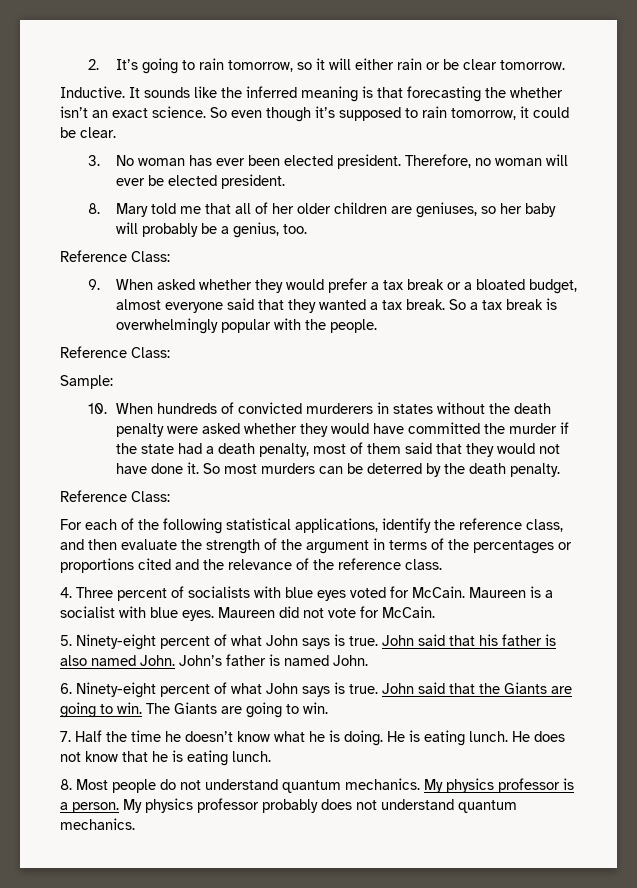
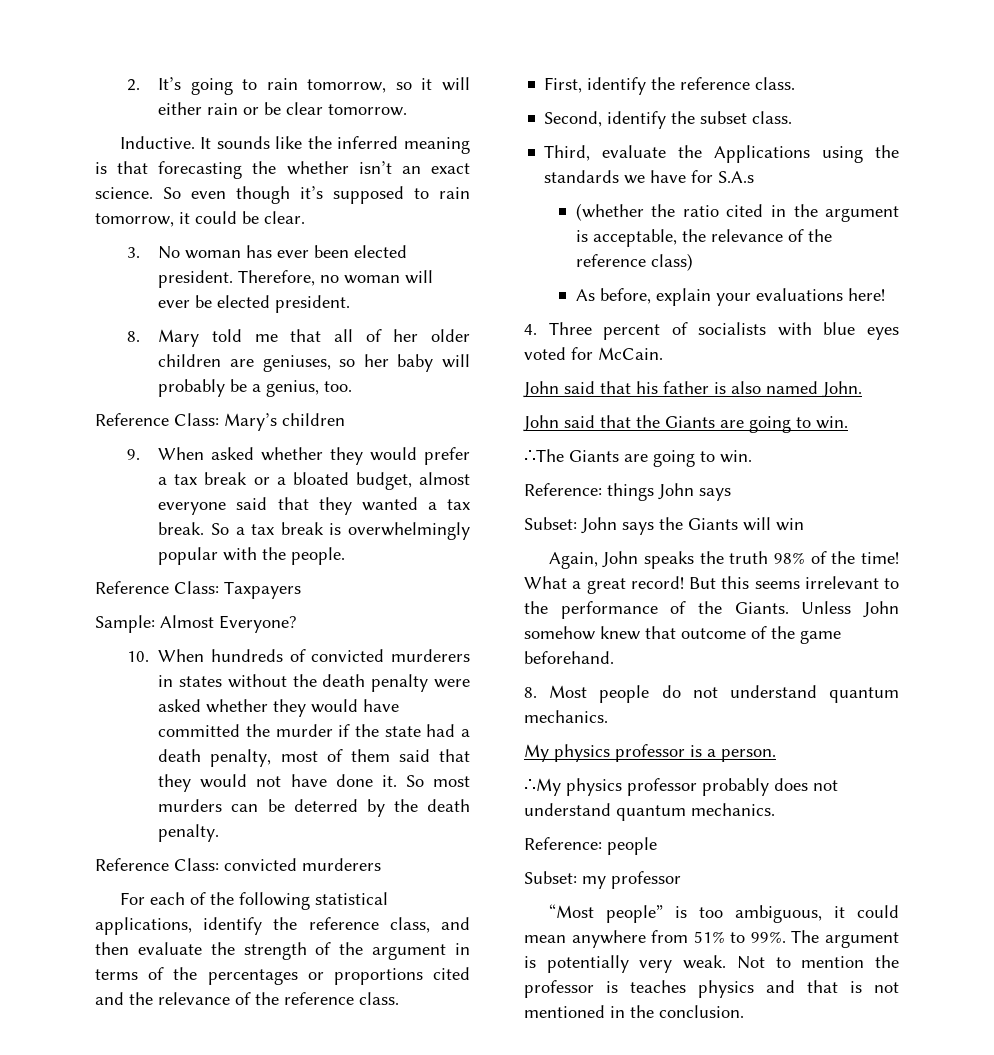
(170, 256) none -> [224,413,345,431] Mary’s children
(170, 352) none -> [224,581,301,599] Taxpayers
(113, 382) none -> [160,615,297,633] Almost Everyone?
(170, 496) none -> [224,858,381,871] convicted murderers
(442, 564) none -> [544,77,796,95] [544,111,793,129] [544,145,899,163] [544,170,755,184] [575,203,899,222] [575,229,832,247] [575,253,693,271] [575,288,885,306] // First, identify the reference class. // Second, identify the subset class. // Third, evaluate the Applications using the standards we have for S.A.s // (whether the ratio cited in the argument is acceptable, the relevance of the reference class) // As before, explain your evaluations here!
[469,586,553,598] [60,606,435,621] [60,634,378,650] Maureen is a socialist with blue eyes. Maureen did not vote for McCain. // 5. Ninety-eight percent of what John says is true. -> (663, 353) //
[179,654,368,666] [60,682,378,698] John’s father is named John. // 6. Ninety-eight percent of what John says is true. -> (862, 389) //
[146,702,328,718] [60,730,565,746] [60,750,271,766] The Giants are going to win. // 7. Half the time he doesn’t know what he is doing. He is eating lunch. He does not know that he is eating lunch. -> [524,449,752,467] [524,483,731,501] [524,517,804,535] [548,551,899,569] [524,576,899,594] [524,601,899,619] [524,626,841,644] [524,651,614,664] // ∴The Giants are going to win. // Reference: things John says // Subset: John says the Giants will win // Again, John speaks the truth 98% of the time! What a great record! But this seems irrelevant to the performance of the Giants. Unless John somehow knew that outcome of the game beforehand.
(420, 784) none -> (608, 716) //
[123,799,142,813] My -> [524,778,561,796] // ∴My
(135, 824) none -> [524,837,657,855] [524,871,681,889] [548,904,899,923] [524,930,899,948] [524,955,899,973] [524,980,899,998] [524,1005,744,1018] // Reference: people // Subset: my professor // “Most people” is too ambiguous, it could mean anywhere from 51% to 99%. The argument is potentially very weak. Not to mention the professor is teaches physics and that is not mentioned in the conclusion.

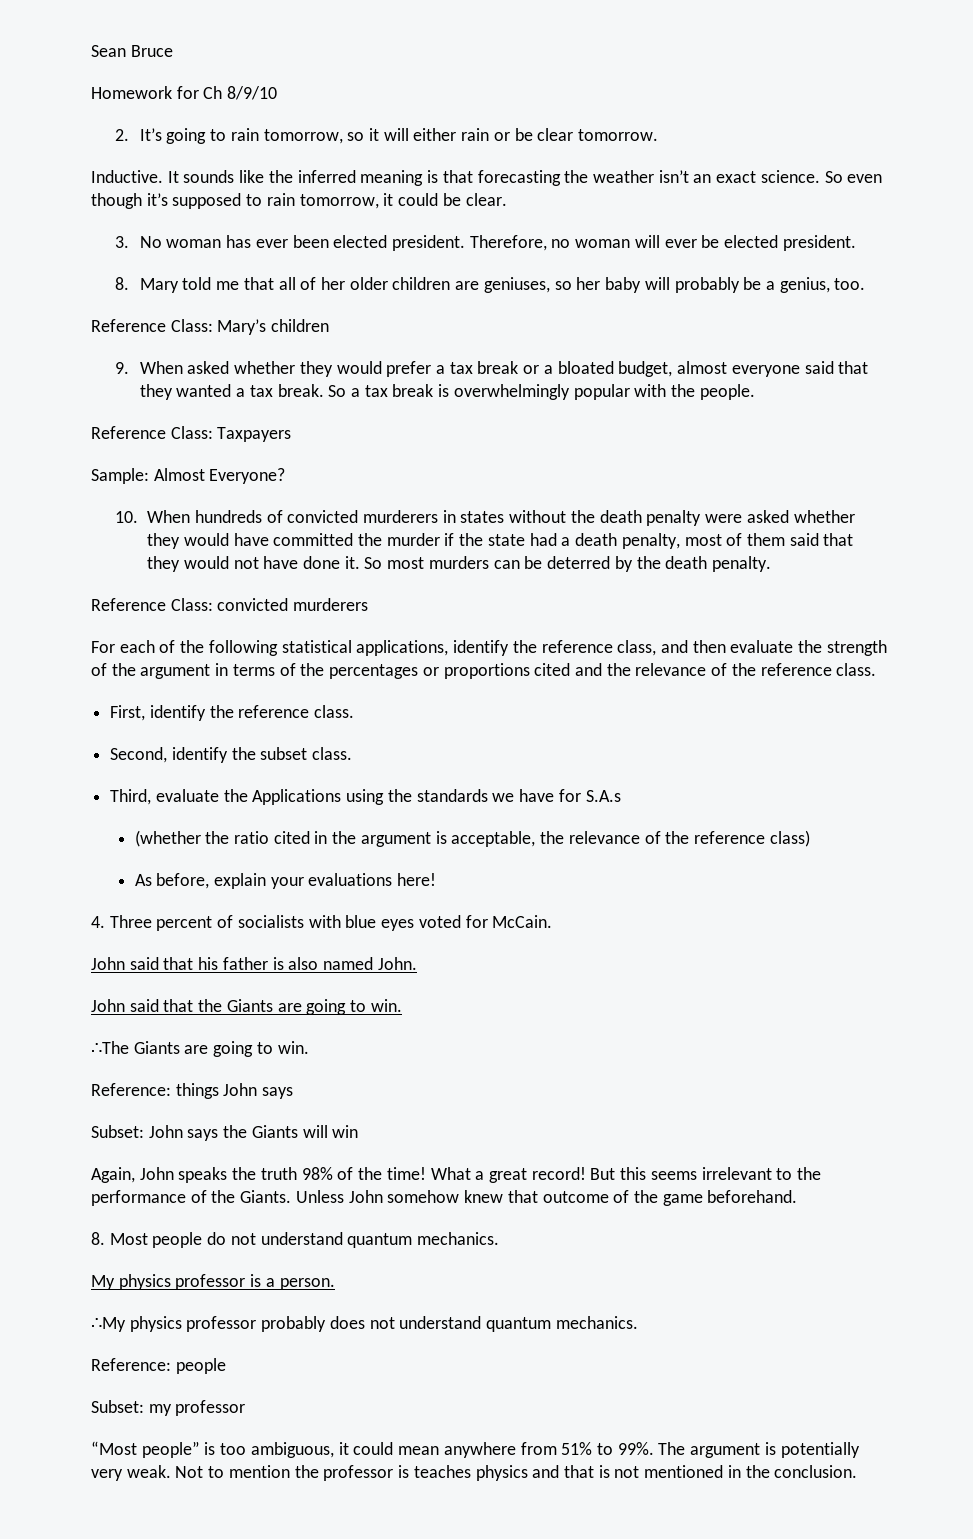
(126, 85) none -> [91,45,173,57] [91,86,278,100] Sean Bruce // Homework for Ch 8/9/10 //
[286,161,349,175] whether -> [592,170,654,183] weather

